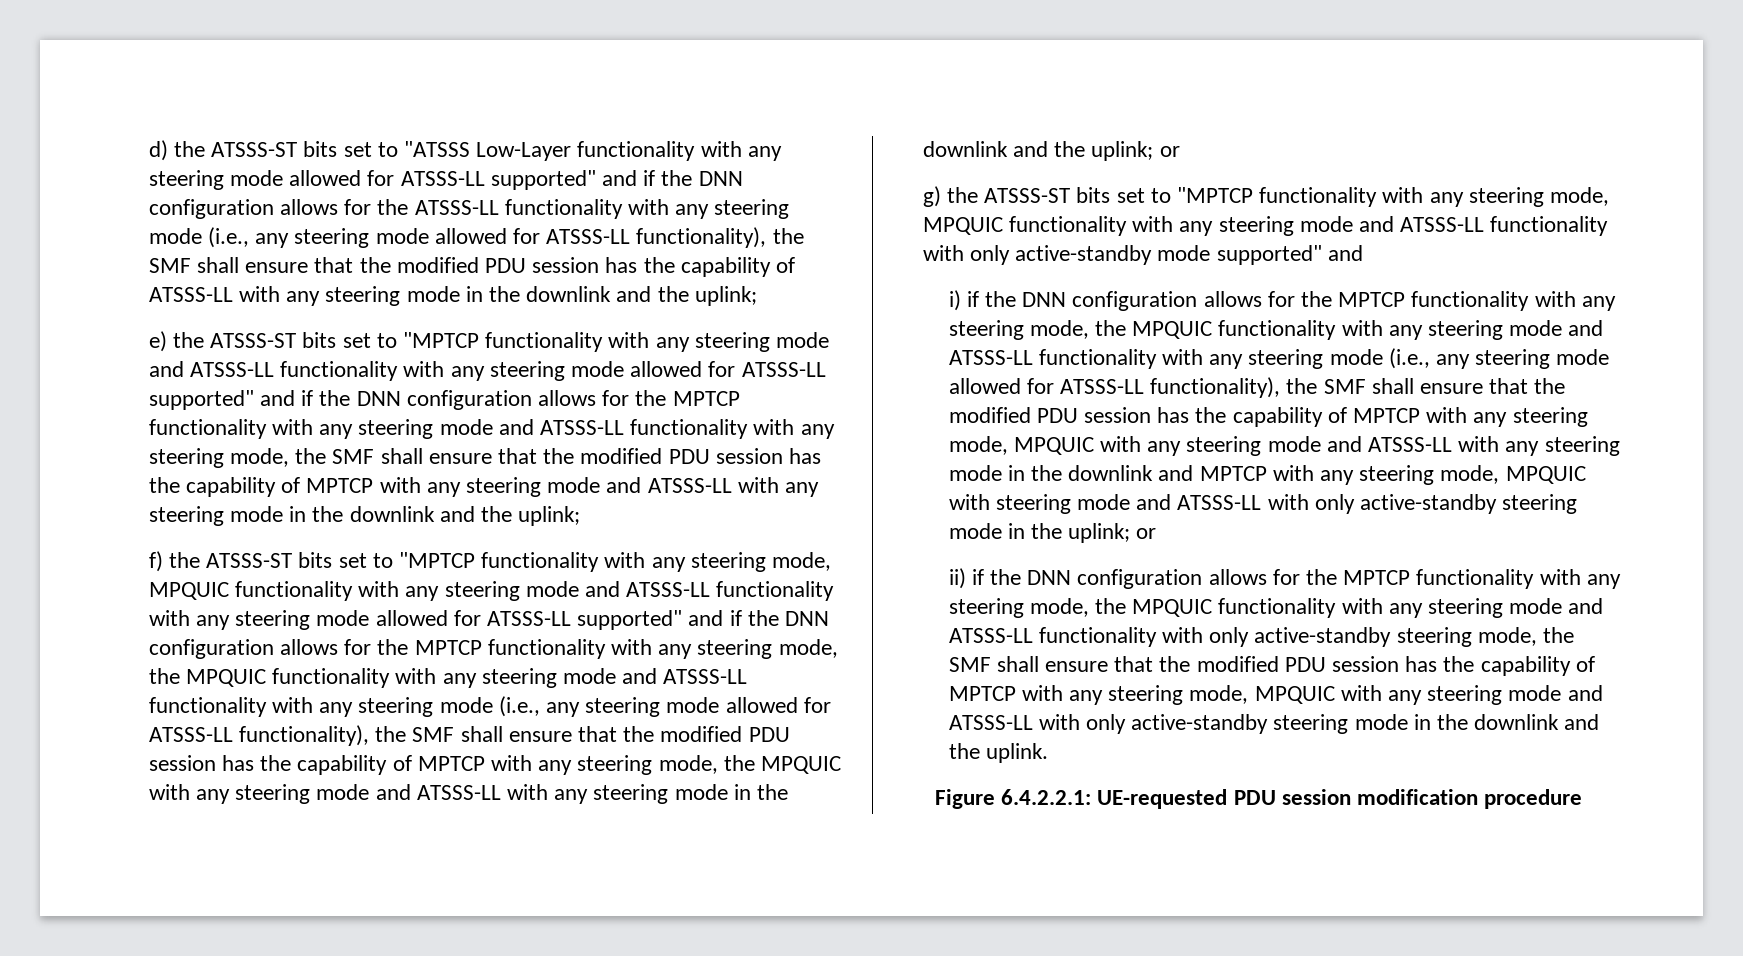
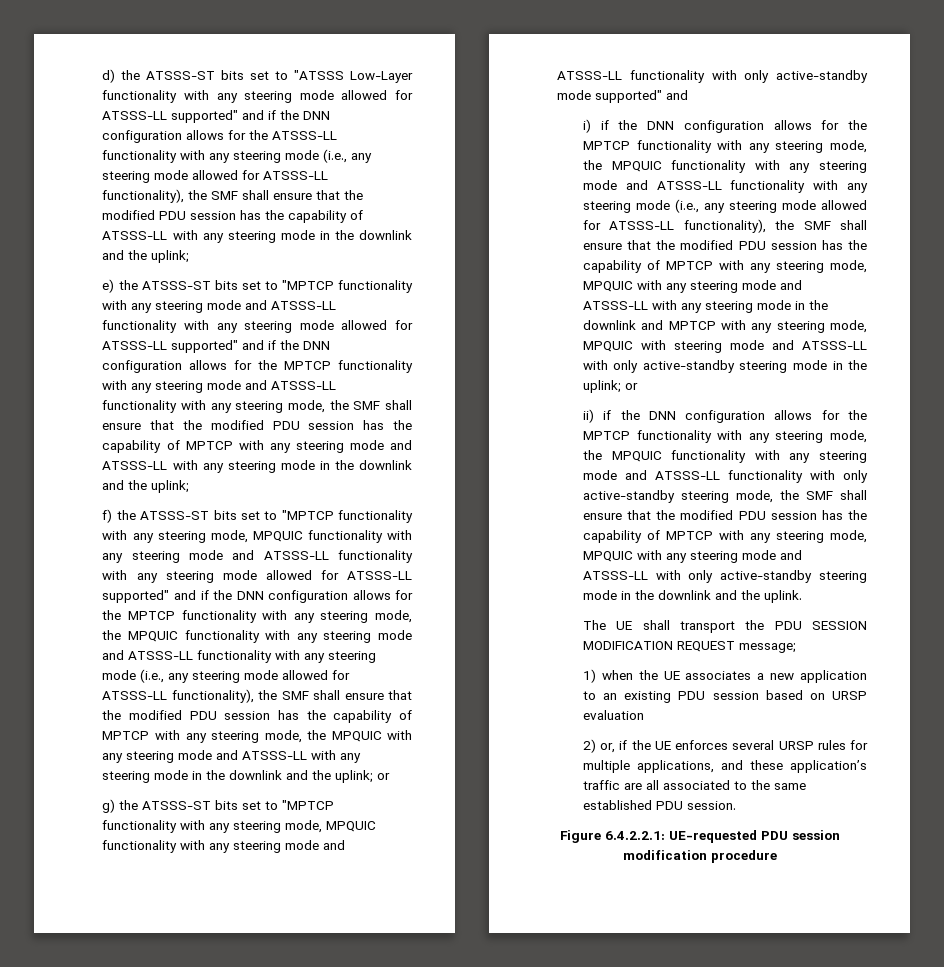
(1048, 753) none -> [582,620,867,633] [582,641,796,653] [582,669,867,683] [582,690,867,703] [582,710,644,720] [582,739,868,753] [582,760,867,773] [582,780,806,790] [582,800,736,810] // The UE shall transport the PDU SESSION MODIFICATION REQUEST message; // 1) when the UE associates a new application to an existing PDU session based on URSP evaluation // 2) or, if the UE enforces several URSP rules for multiple applications, and these application’s traffic are all associated to the same established PDU session.

